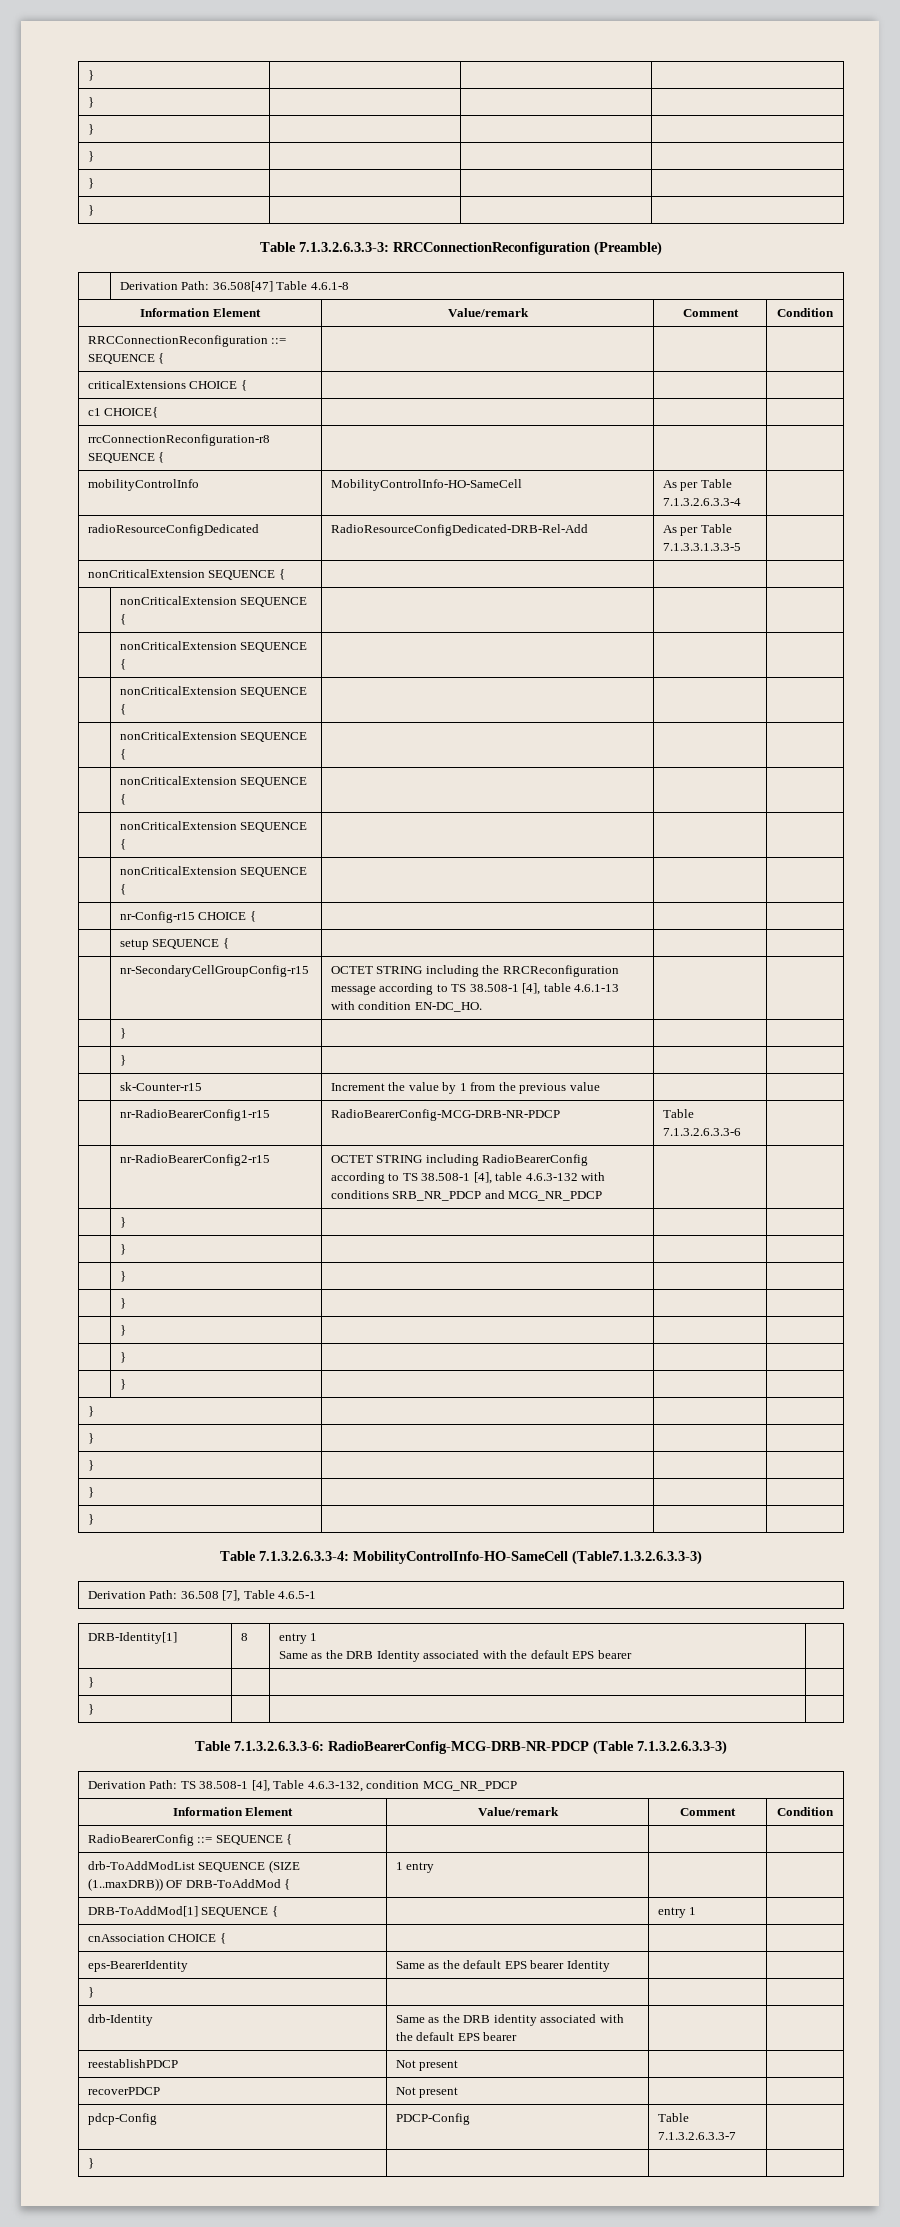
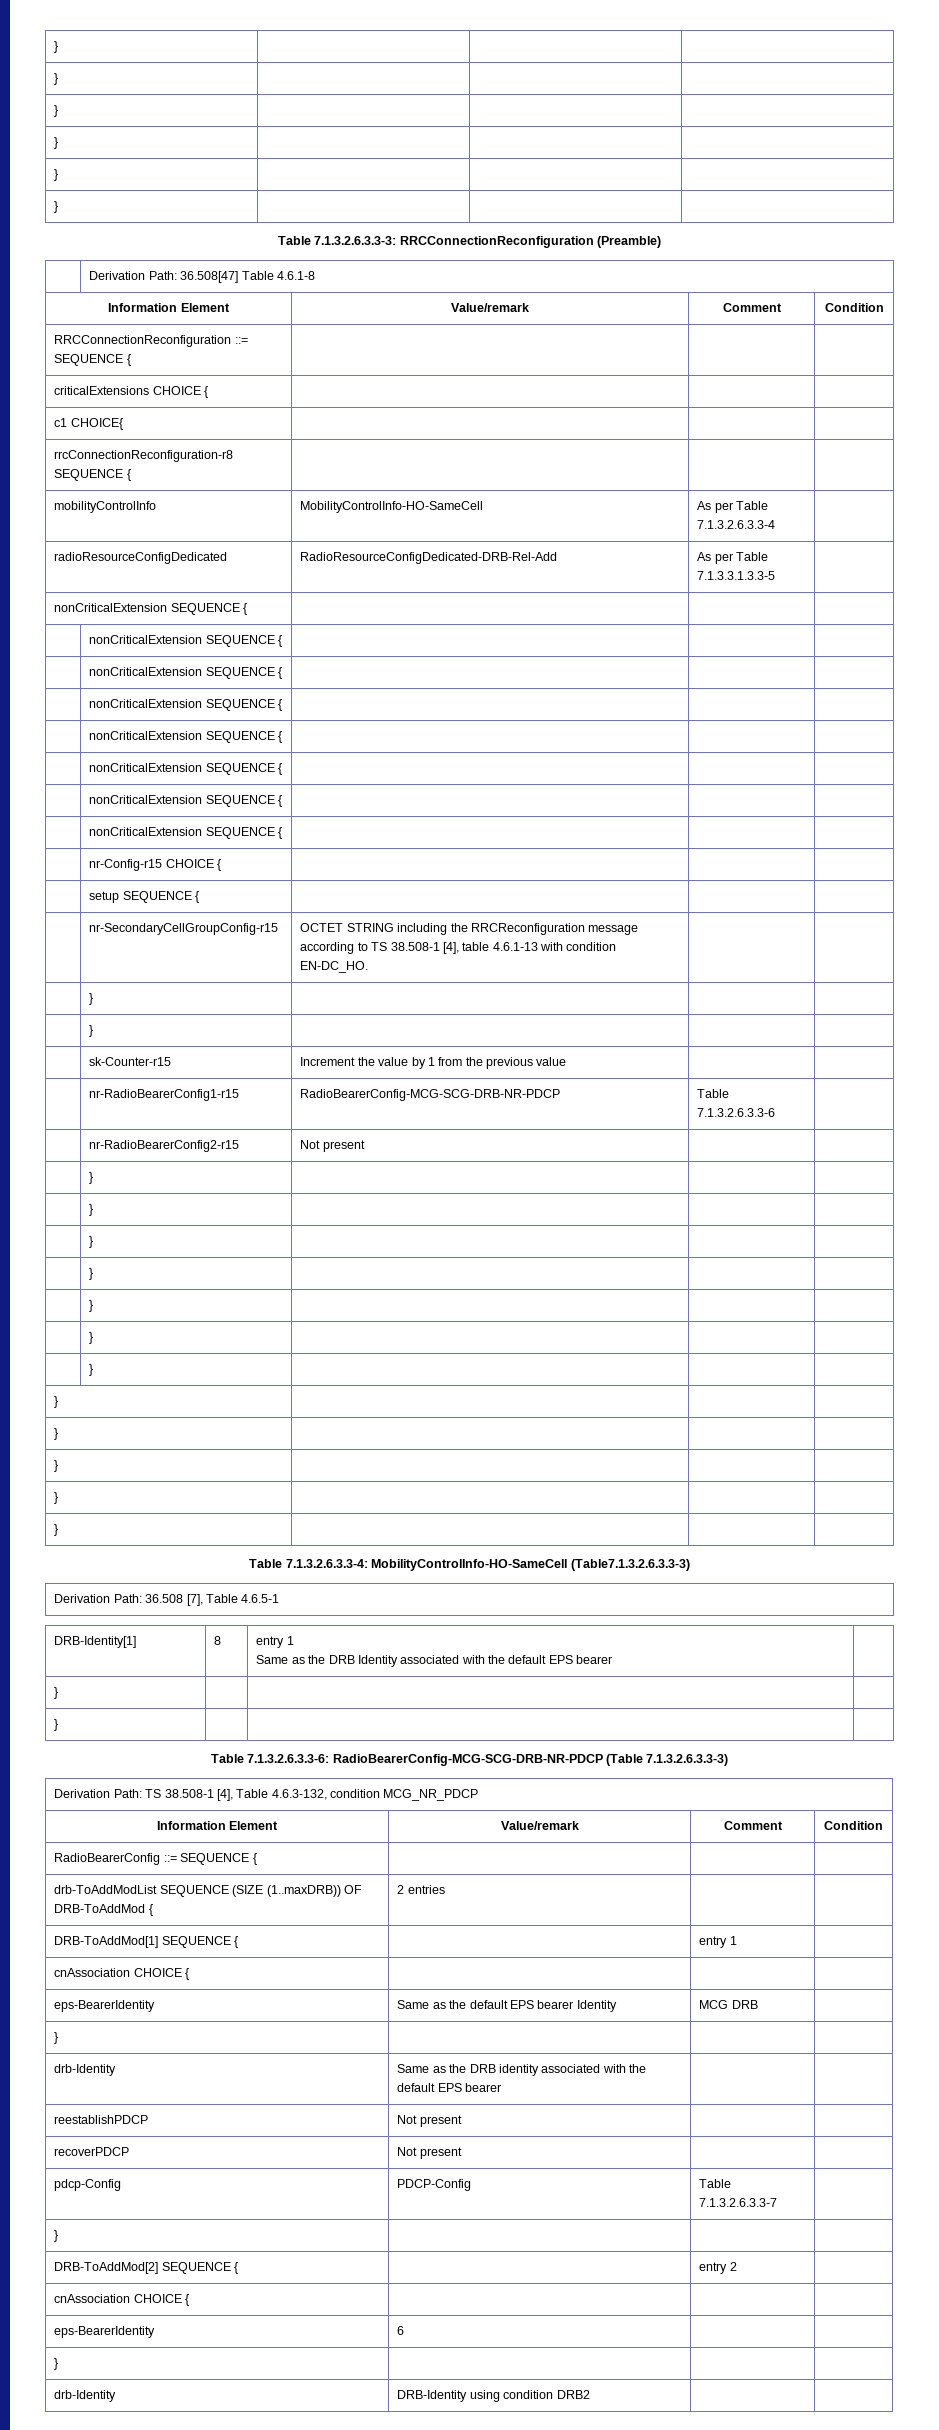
[330,1109,560,1121] RadioBearerConfig-MCG-DRB-NR-PDCP -> [300,1089,561,1101] RadioBearerConfig-MCG-SCG-DRB-NR-PDCP
[330,1154,589,1166] [330,1172,606,1184] [330,1190,603,1201] OCTET STRING including RadioBearerConfig according to TS 38.508-1 [4], table 4.6.3-132 with conditions SRB_NR_PDCP and MCG_NR_PDCP -> [300,1140,365,1152] Not present
[328,1741,589,1754] RadioBearerConfig-MCG-DRB-NR-PDCP -> [332,1754,603,1766] RadioBearerConfig-MCG-SCG-DRB-NR-PDCP
[395,1862,435,1873] 1 entry -> [397,1885,445,1894] 2 entries
(610, 1966) none -> [699,2000,758,2009] MCG DRB
(94, 2163) none -> [54,2262,239,2274] [699,2262,737,2274] [54,2294,190,2306] [54,2326,156,2338] [397,2326,405,2335] [54,2358,59,2370] [54,2390,117,2402] [397,2390,590,2402] // DRB-ToAddMod[2] SEQUENCE { | | entry 2 | // cnAssociation CHOICE { | | | // eps-BearerIdentity | 6 | | // } | | | // drb-Identity | DRB-Identity using condition DRB2 | |

